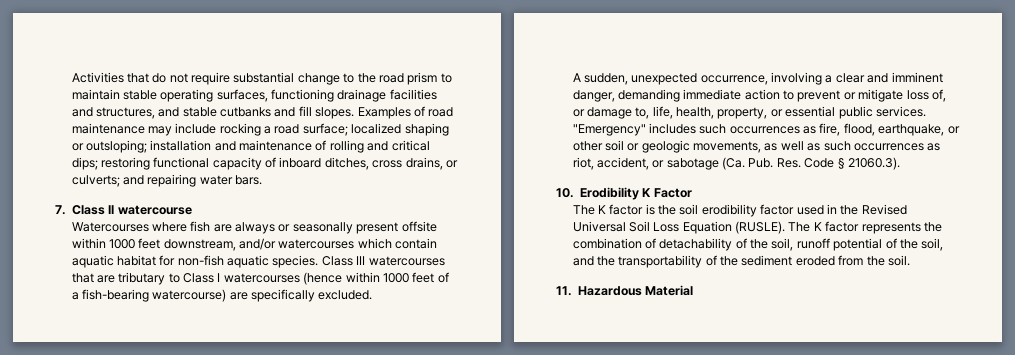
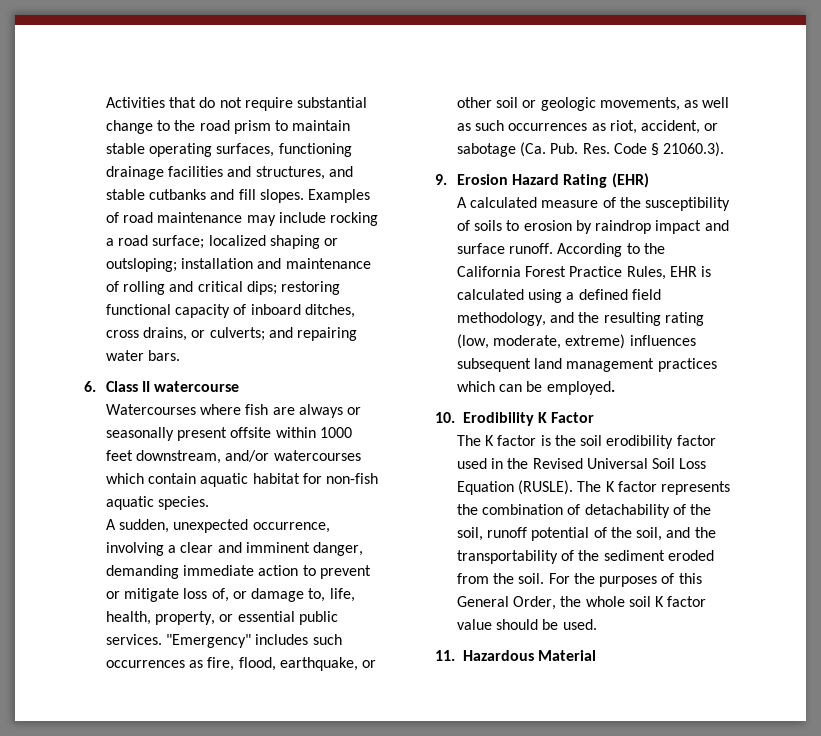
[54,205,66,215] 7. -> [83,381,96,392] 6.
[321,256,445,266] [71,272,449,285] [71,289,373,302] Class III watercourses that are tributary to Class I watercourses (hence within 1000 feet of a fish-bearing watercourse) are specifically excluded. -> (209, 503) none
(900, 163) none -> [434,173,649,188] [456,197,731,211] [456,220,729,234] [456,243,665,257] [456,266,712,280] [456,289,661,303] [456,312,704,326] [456,334,696,349] [456,358,717,372] [456,381,615,395] // 9. Erosion Hazard Rating (EHR) // A calculated measure of the susceptibility of soils to erosion by raindrop impact and surface runoff. According to the California Forest Practice Rules, EHR is calculated using a defined field methodology, and the resulting rating (low, moderate, extreme) influences subsequent land management practices which can be employed.
(910, 260) none -> [548,573,702,587] [456,596,707,610] [456,619,597,630] For the purposes of this General Order, the whole soil K factor value should be used.

